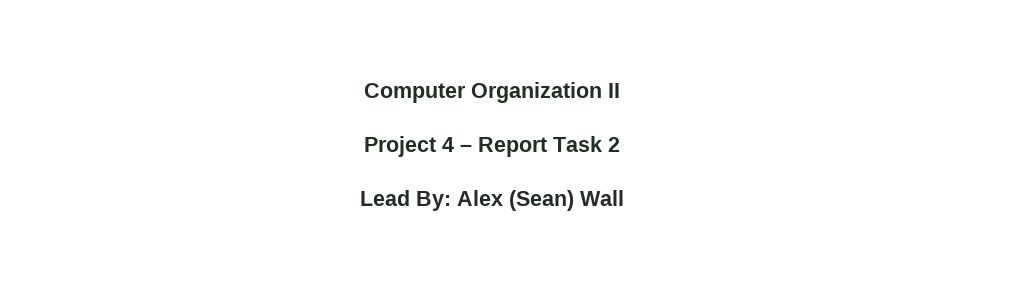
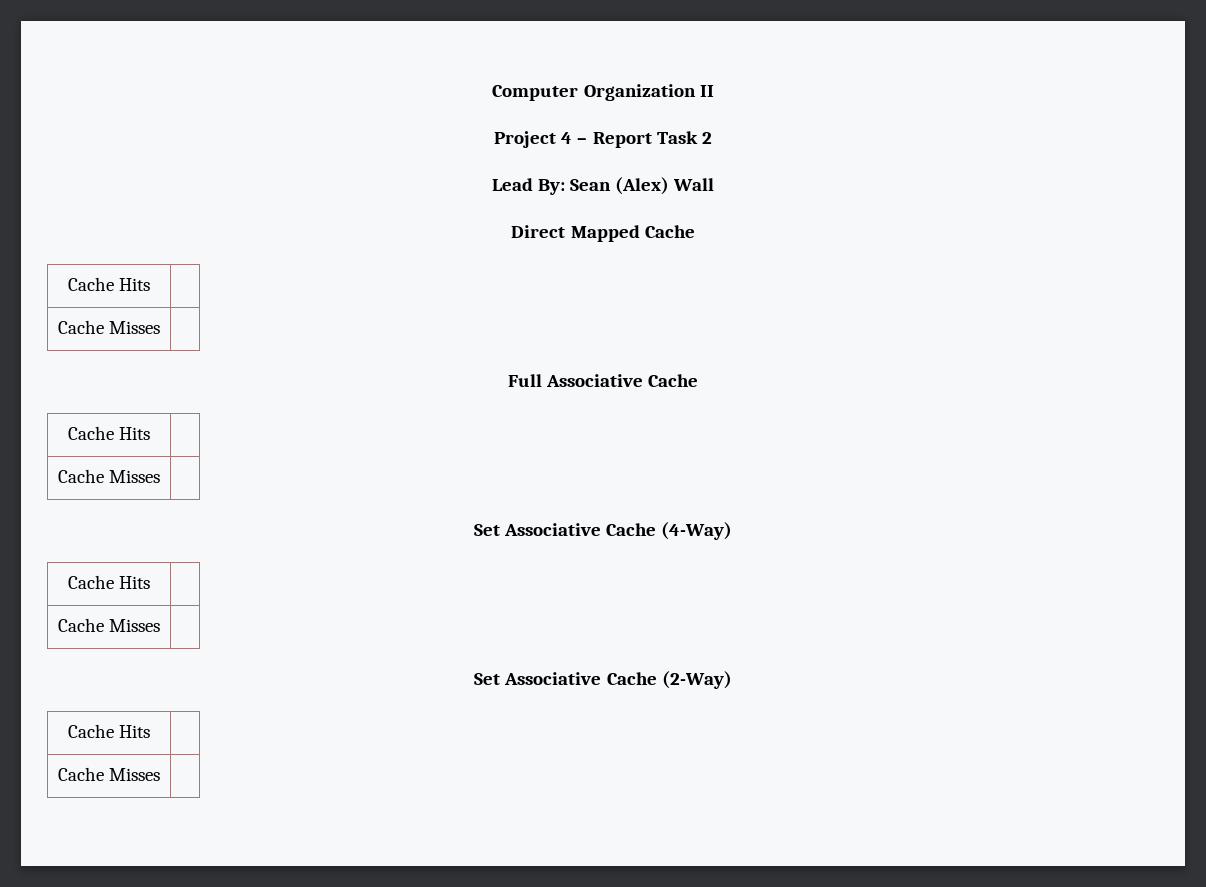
[456,190,574,211] Alex (Sean) -> [570,177,670,195] Sean (Alex)
(624, 198) none -> [511,225,695,242] [67,277,151,291] [57,320,161,334] [507,374,699,387] [67,426,151,440] [57,469,161,483] [473,522,733,540] [67,575,151,589] [57,618,161,632] [474,671,732,689] [67,724,151,738] [57,767,161,781] // Direct Mapped Cache // Cache Hits | // Cache Misses | // Full Associative Cache // Cache Hits | // Cache Misses | // Set Associative Cache (4-Way) // Cache Hits | // Cache Misses | // Set Associative Cache (2-Way) // Cache Hits | // Cache Misses |

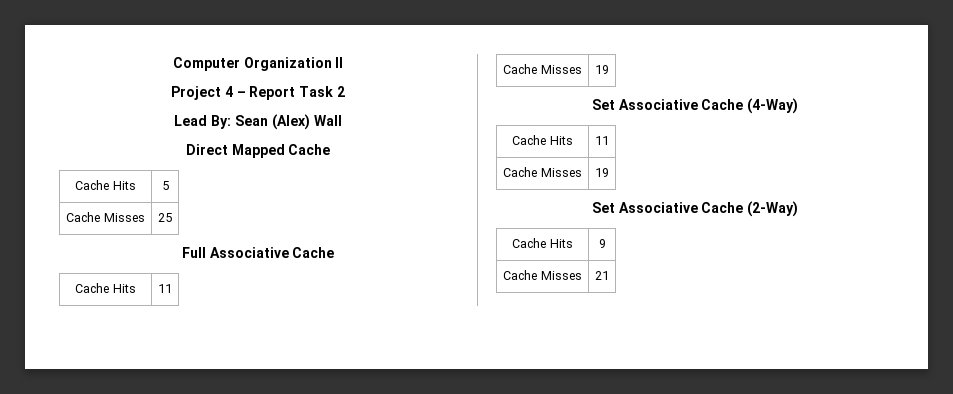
[57,320,161,334] // Cache Misses | -> [161,181,169,190] [66,212,145,222] [158,213,172,222] 5 // Cache Misses | 25
[57,469,161,483] // Cache Misses | -> [158,284,172,293] [503,64,582,74] [595,65,609,74] 11 // Cache Misses | 19
[57,618,161,632] // Cache Misses | -> [595,136,609,145] [503,167,582,177] [595,168,609,177] 11 // Cache Misses | 19
[57,767,161,781] // Cache Misses | -> [598,239,606,248] [503,270,582,280] [595,271,609,280] 9 // Cache Misses | 21

